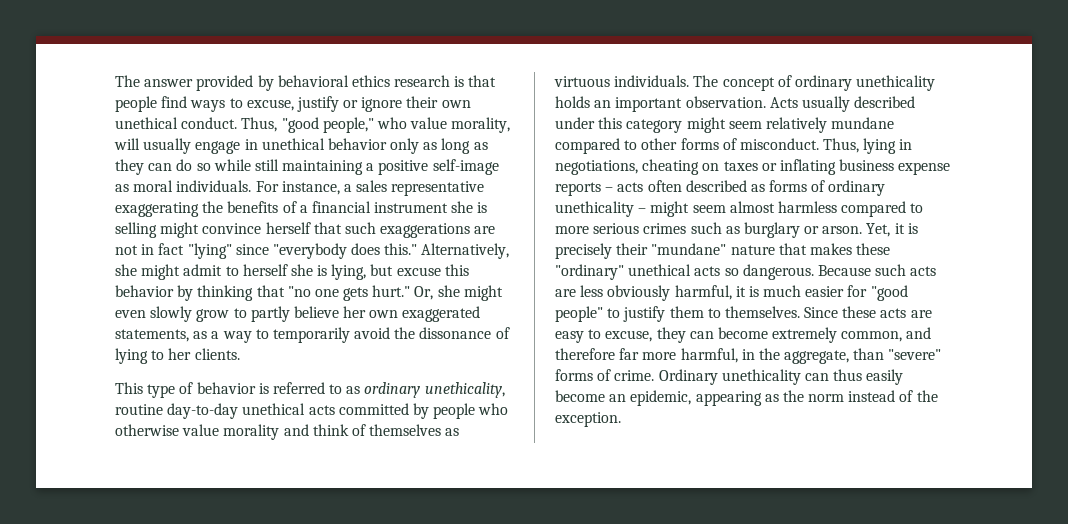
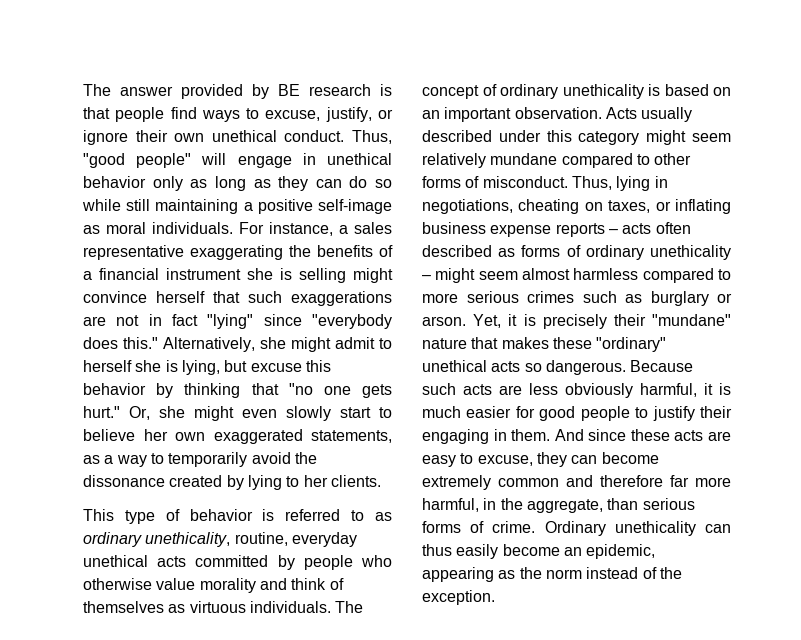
[277,75,390,87] behavioral ethics -> [278,84,300,96] BE
[296,96,339,112] justify -> [325,107,372,122] justify,
[322,117,511,133] [114,138,192,154] people," who value morality, will usually -> [136,153,227,168] people" will
[196,306,290,322] grow to partly -> [340,407,392,418] start to
[495,327,510,339] of -> [169,475,244,490] created by
[115,403,239,419] routine day-to-day -> [234,532,357,547] routine, everyday
[555,96,590,108] holds -> [648,84,731,96] is based on
[723,161,758,171] taxes -> [608,200,651,213] taxes,
[870,285,908,301] [555,306,839,322] "good people" to justify them to themselves. Since -> [539,406,732,421] [422,429,627,444] good people to justify their engaging in them. And since
[841,331,903,342] common, -> [498,478,559,487] common
[888,349,942,360] "severe" -> [642,498,695,510] serious

